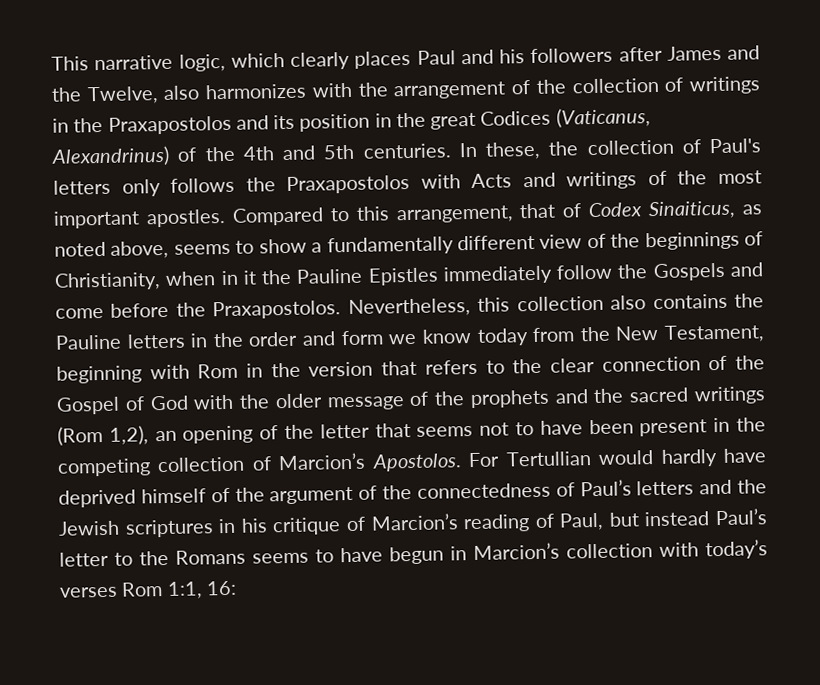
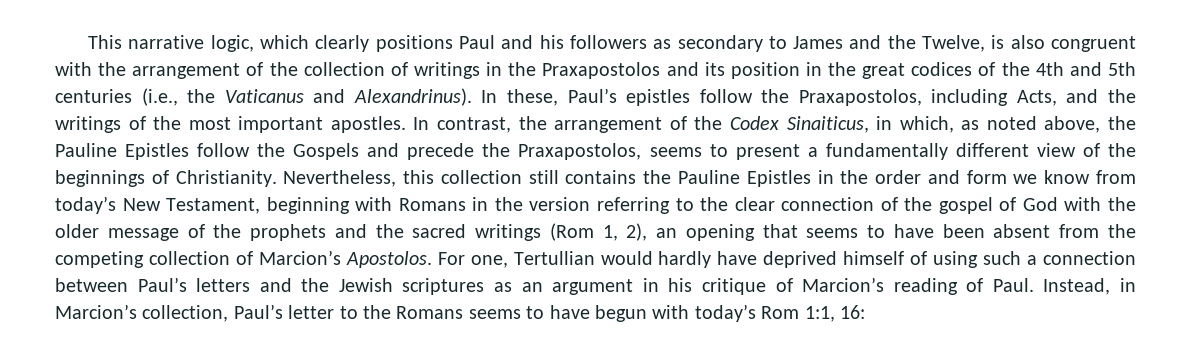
[354,50,412,69] places -> [375,35,453,52] positions
[618,46,663,62] after -> [653,35,787,52] as secondary to
[163,83,308,100] also harmonizes -> [991,35,1136,52] is also congruent
[480,107,651,128] [51,145,170,167] Codices (Vaticanus, Alexandrinus) -> [911,62,973,76] codices
[362,138,761,160] [53,172,556,197] centuries. In these, the collection of Paul's letters only follows the Praxapostolos with Acts and -> [55,88,1136,106] centuries (i.e., the Vaticanus and Alexandrinus). In these, Paul’s epistles follow the Praxapostolos, including Acts, and the
[231,200,762,226] [54,238,307,259] Compared to this arrangement, that of Codex Sinaiticus, as noted above, seems to show -> [413,116,1136,133] [55,143,800,160] In contrast, the arrangement of the Codex Sinaiticus, in which, as noted above, the Pauline Epistles follow the Gospels and precede the Praxapostolos, seems to present
[54,262,763,291] [55,293,765,320] [55,333,186,350] Christianity, when in it the Pauline Epistles immediately follow the Gospels and come before the Praxapostolos. Nevertheless, this collection also contains the Pauline letters -> [175,170,811,187] Christianity. Nevertheless, this collection still contains the Pauline Epistles
[476,326,610,346] today from the -> [1096,170,1137,184] [55,196,116,214] from today’s
[197,363,239,379] Rom -> [398,198,466,211] Romans
[381,359,478,376] that refers -> [596,197,670,214] referring
[56,396,120,415] Gospel -> [938,197,993,214] gospel
[108,423,370,445] 1,2), an opening of the letter -> [602,223,755,241] 1, 2), an opening
[479,422,510,436] not -> (859, 233) none
[639,417,731,437] present in -> [993,224,1100,238] absent from
(501, 460) none -> [470,255,508,268] one,
[234,482,575,505] the argument of the connectedness of -> [933,251,1137,268] [55,278,128,292] using such a connection between
(214, 528) none -> [494,279,634,295] as an argument
[559,511,711,531] Paul, but instead -> [992,278,1136,295] [55,304,229,322] Paul. Instead, in Marcion’s collection,
[450,542,653,561] in Marcion’s collection -> (647, 313) none
[59,586,118,598] verses -> (756, 313) none

